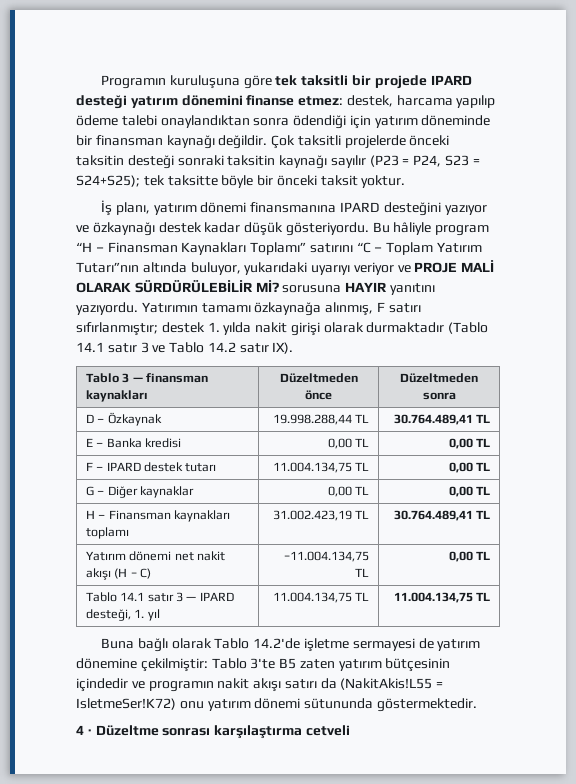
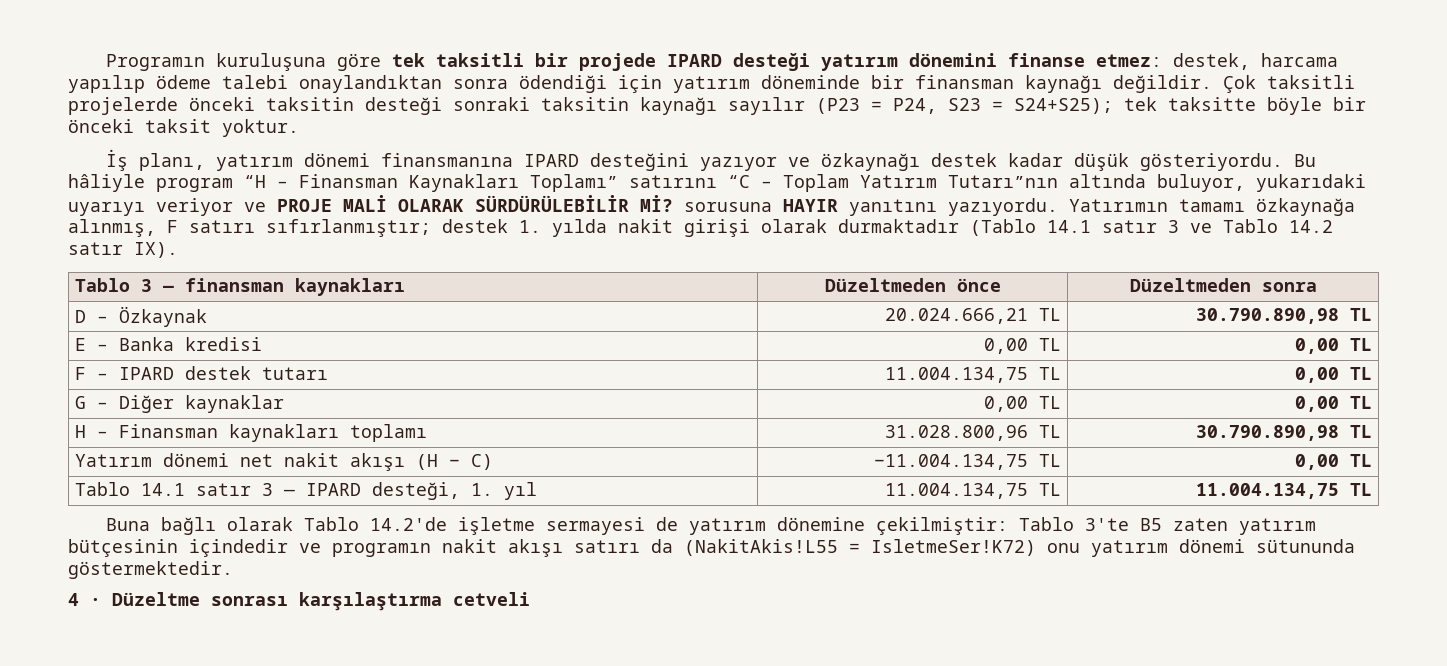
[272,414,370,425] [393,414,473,425] 19.998.288,44 TL | 30.764.489,41 -> [884,308,1061,324] [1195,308,1339,324] 20.024.666,21 TL | 30.790.890,98
[272,510,370,521] [393,510,473,521] 31.002.423,19 TL | 30.764.489,41 -> [884,425,1061,441] [1195,425,1339,441] 31.028.800,96 TL | 30.790.890,98

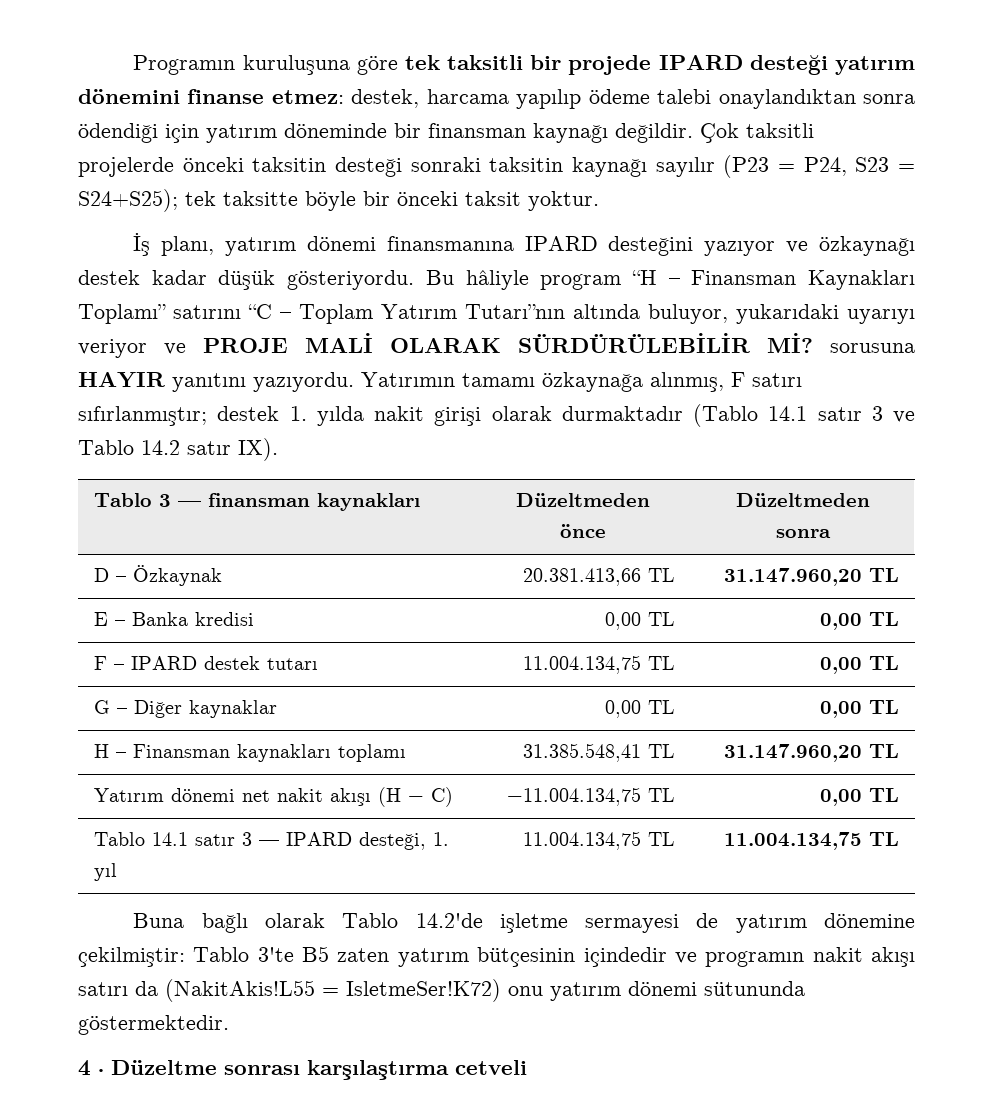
[884,308,1061,324] [1195,308,1339,324] 20.024.666,21 TL | 30.790.890,98 -> [522,568,675,586] [723,568,862,586] 20.381.413,66 TL | 31.147.960,20
[884,425,1061,441] [1195,425,1339,441] 31.028.800,96 TL | 30.790.890,98 -> [522,743,675,762] [723,744,862,762] 31.385.548,41 TL | 31.147.960,20

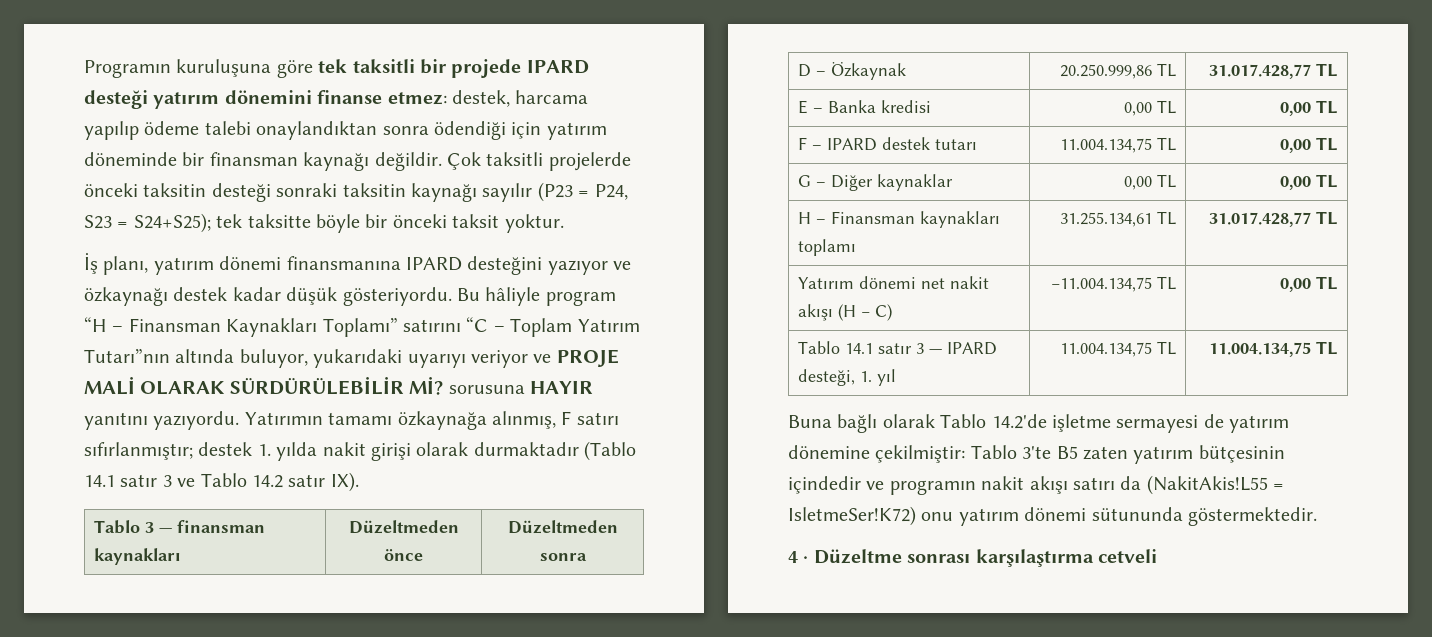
[522,568,675,586] [723,568,862,586] 20.381.413,66 TL | 31.147.960,20 -> [1060,63,1177,79] [1209,64,1312,79] 20.250.999,86 TL | 31.017.428,77
[522,743,675,762] [723,744,862,762] 31.385.548,41 TL | 31.147.960,20 -> [1060,211,1177,227] [1209,212,1312,227] 31.255.134,61 TL | 31.017.428,77

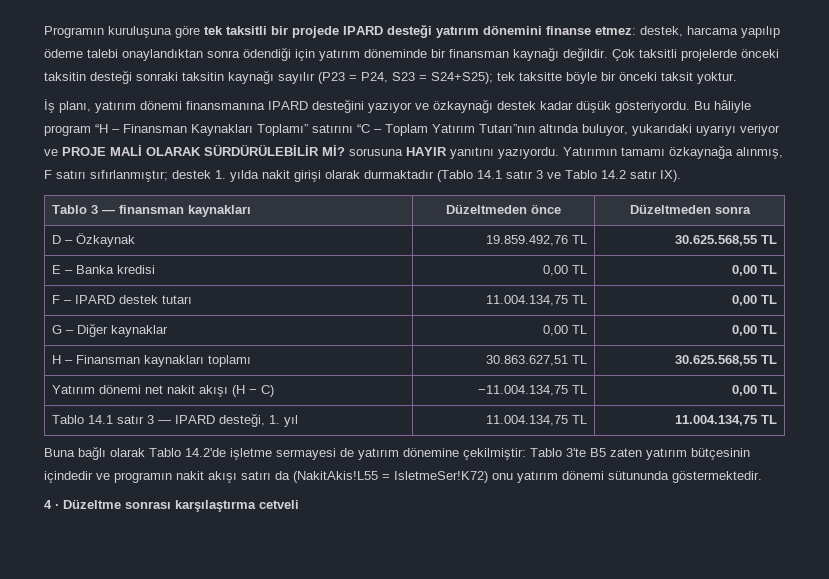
[1060,63,1177,79] [1209,64,1312,79] 20.250.999,86 TL | 31.017.428,77 -> [486,235,588,246] [675,235,758,246] 19.859.492,76 TL | 30.625.568,55
[1060,211,1177,227] [1209,212,1312,227] 31.255.134,61 TL | 31.017.428,77 -> [486,355,588,366] [675,355,758,366] 30.863.627,51 TL | 30.625.568,55

